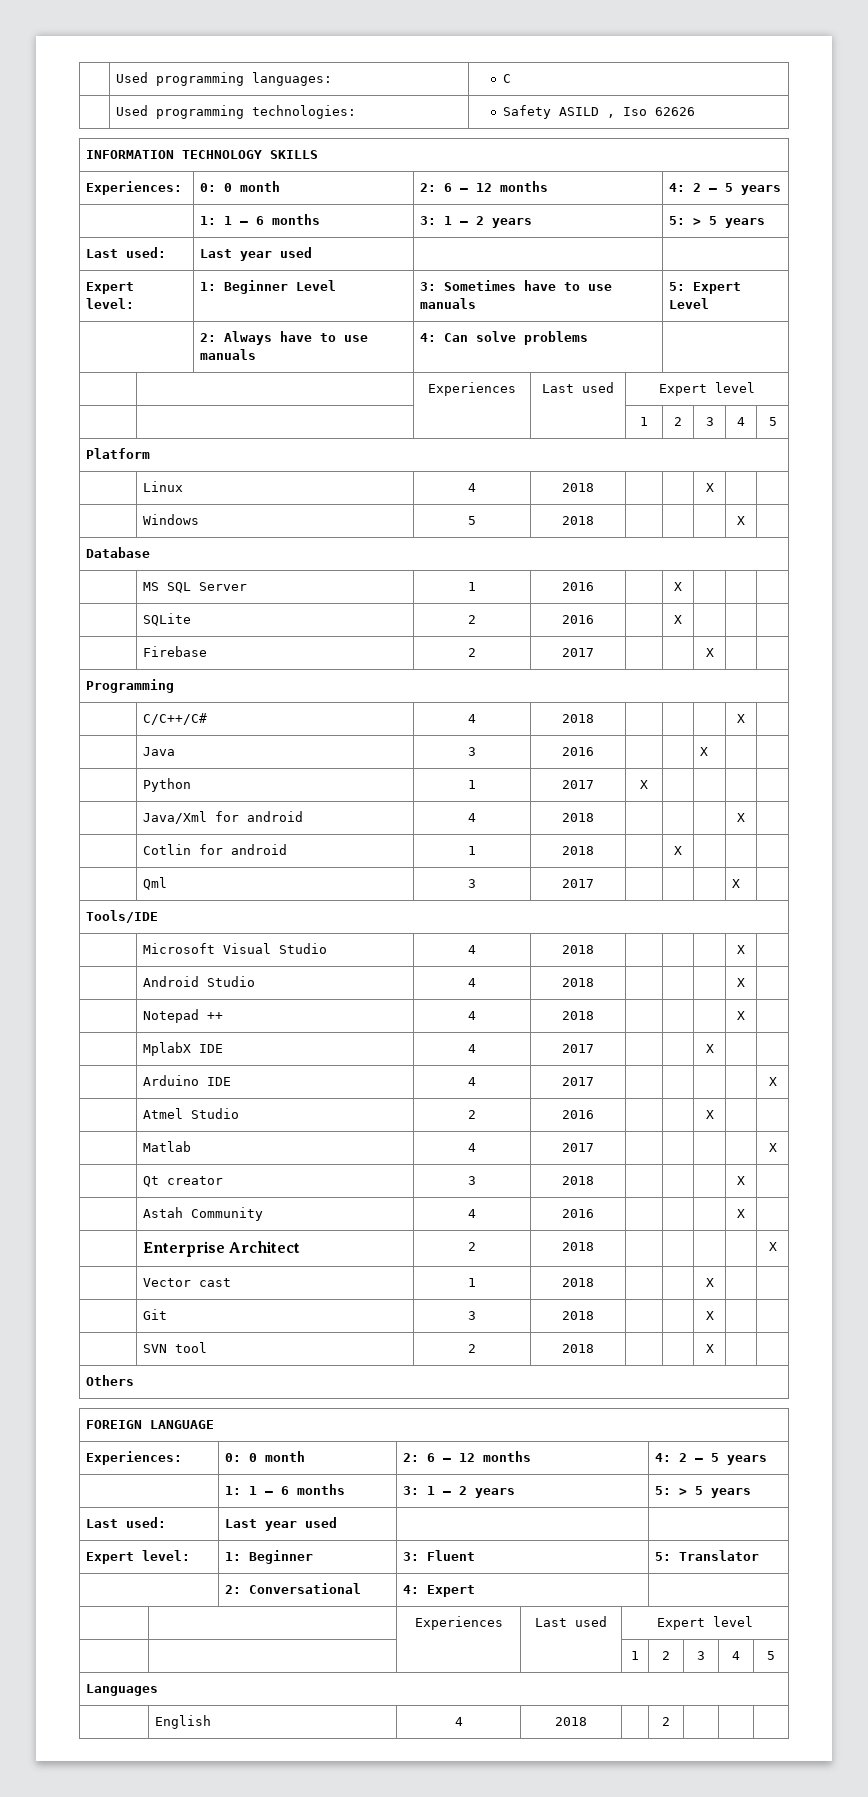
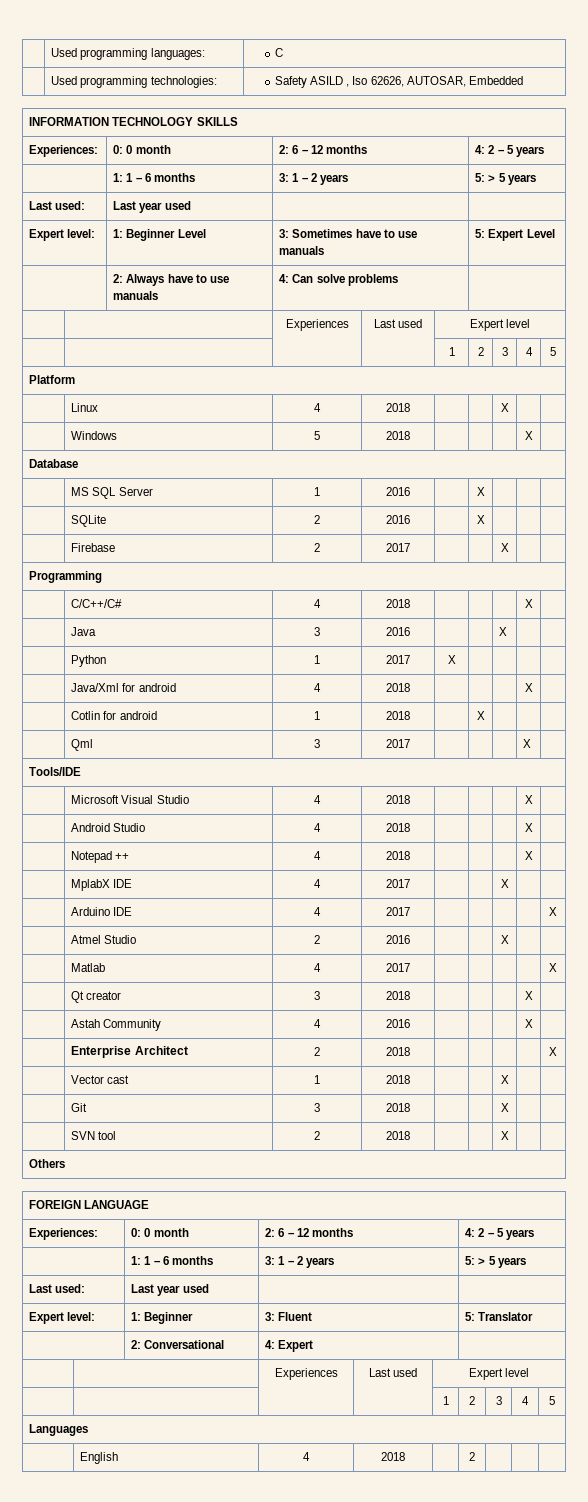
[654,107,695,116] 62626 -> [370,76,523,87] 62626, AUTOSAR, Embedded

